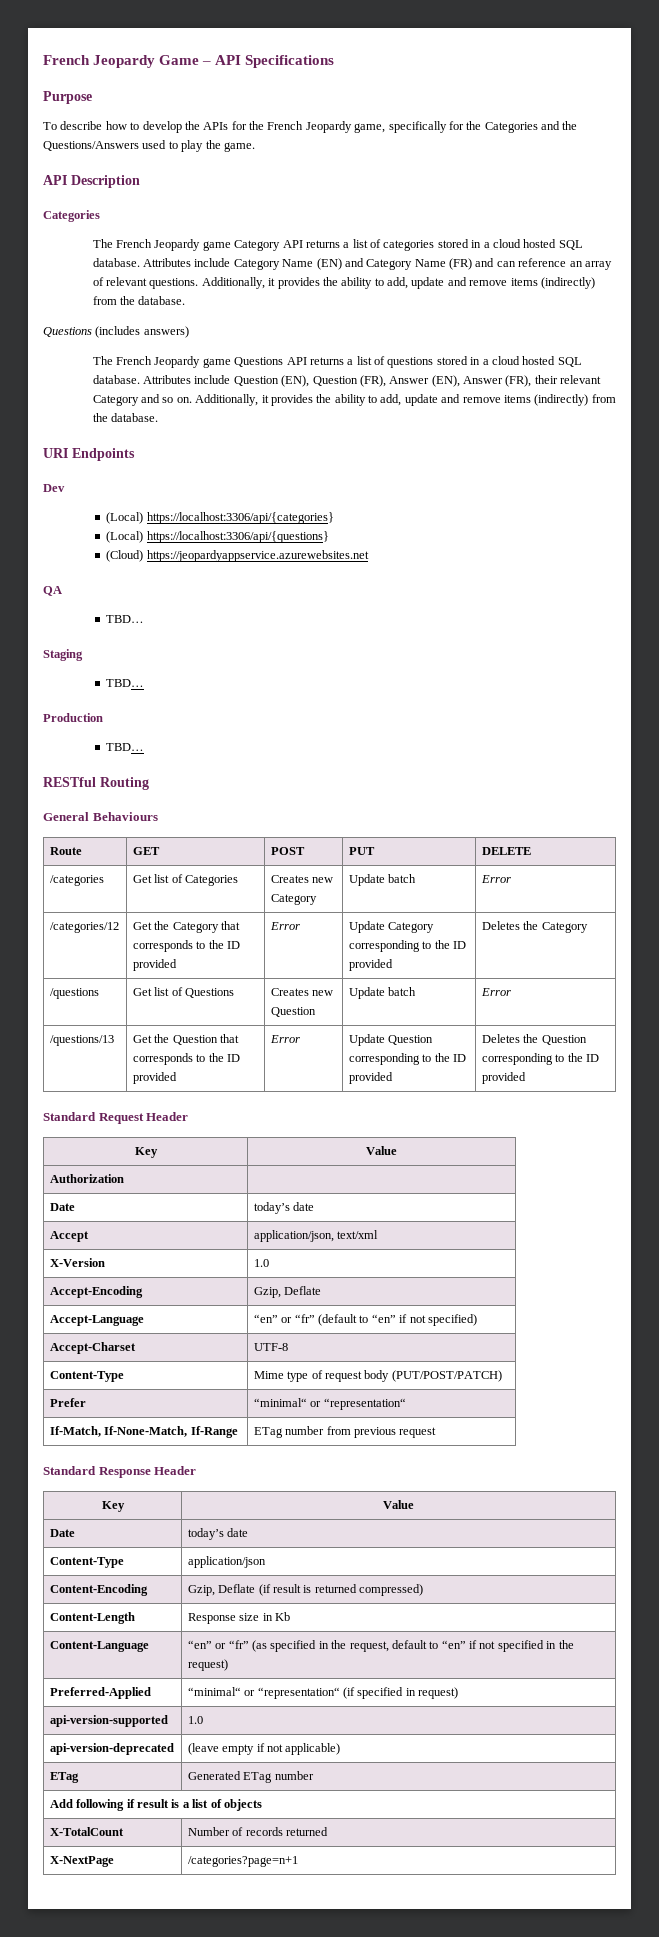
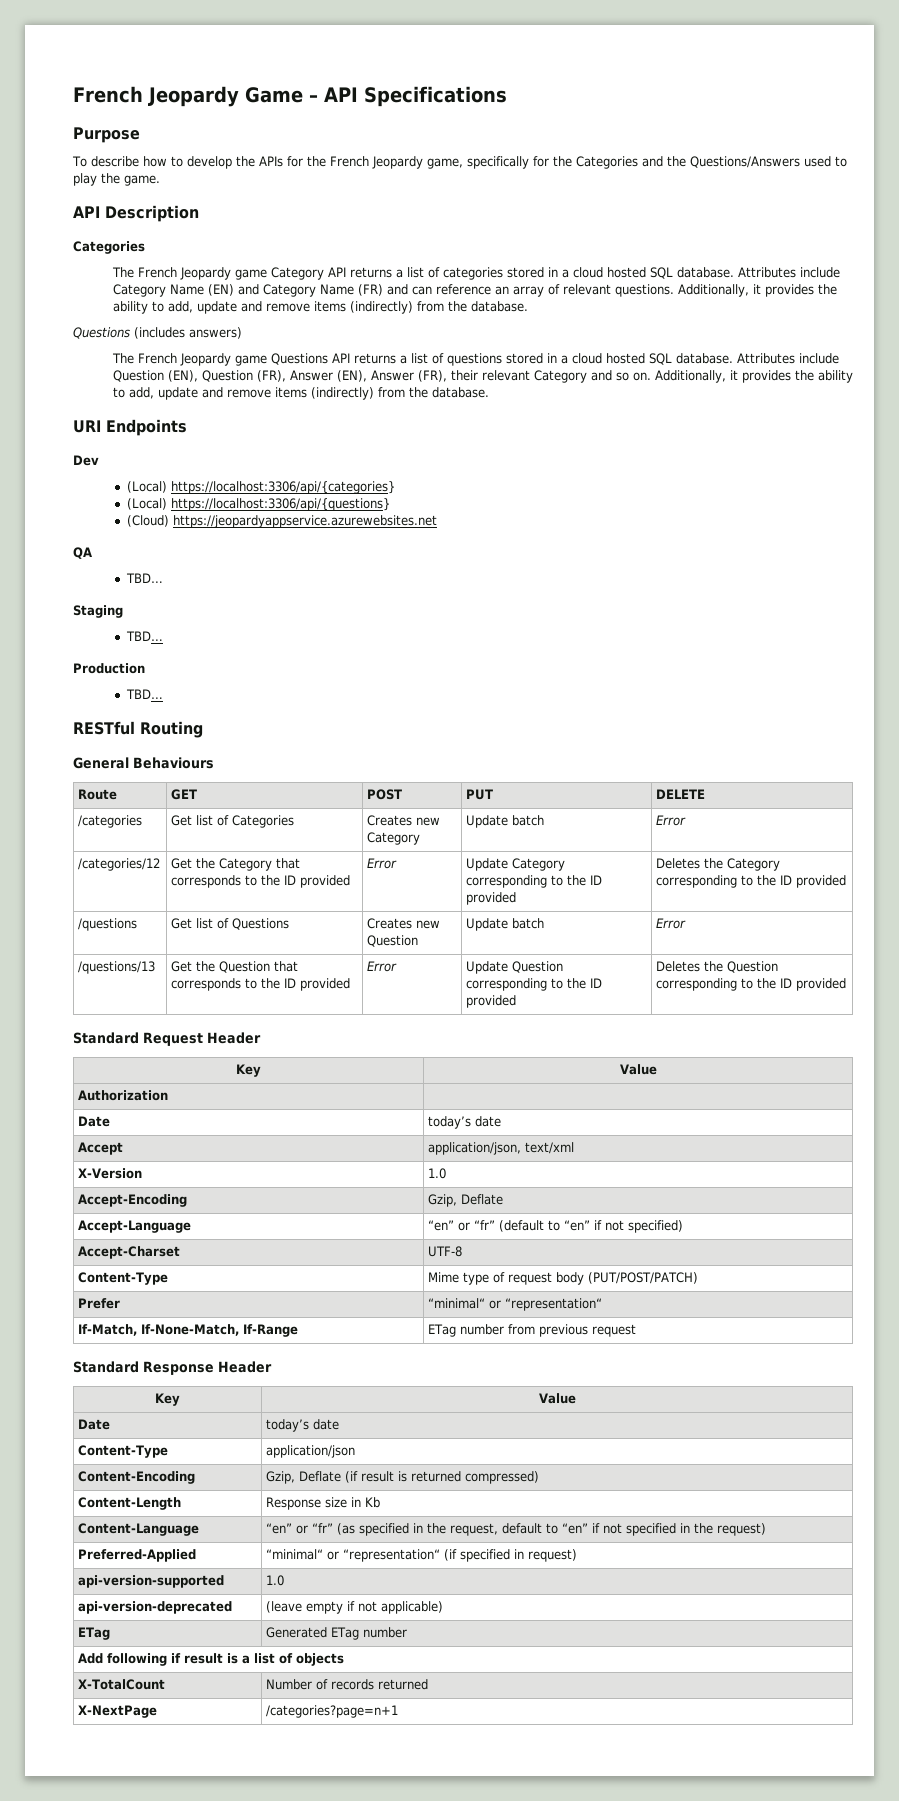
(588, 927) none -> [656,875,847,888] corresponding to the ID provided

